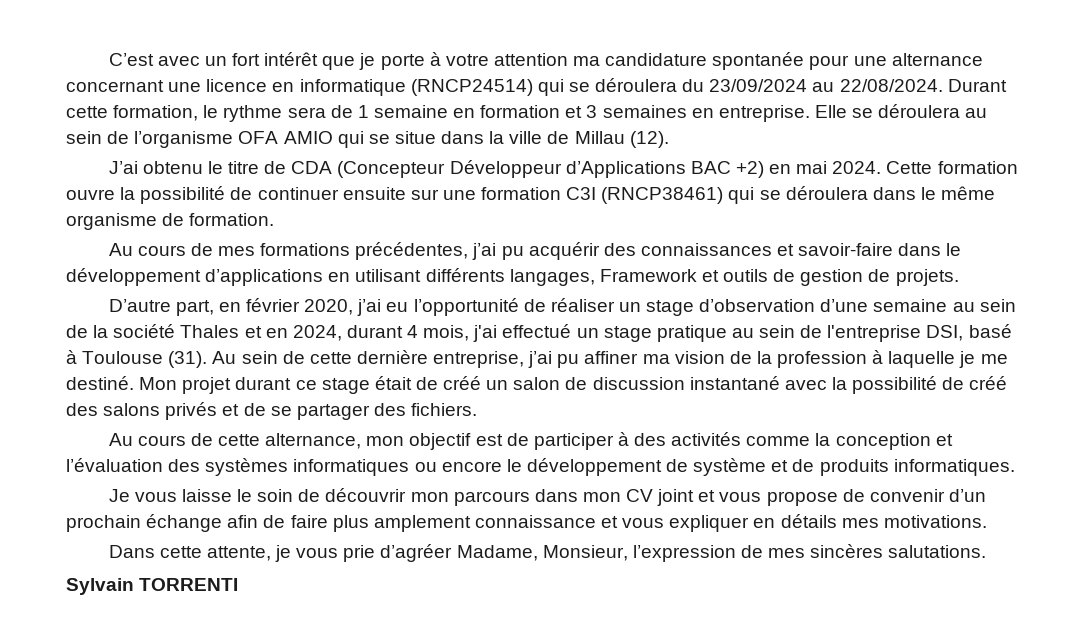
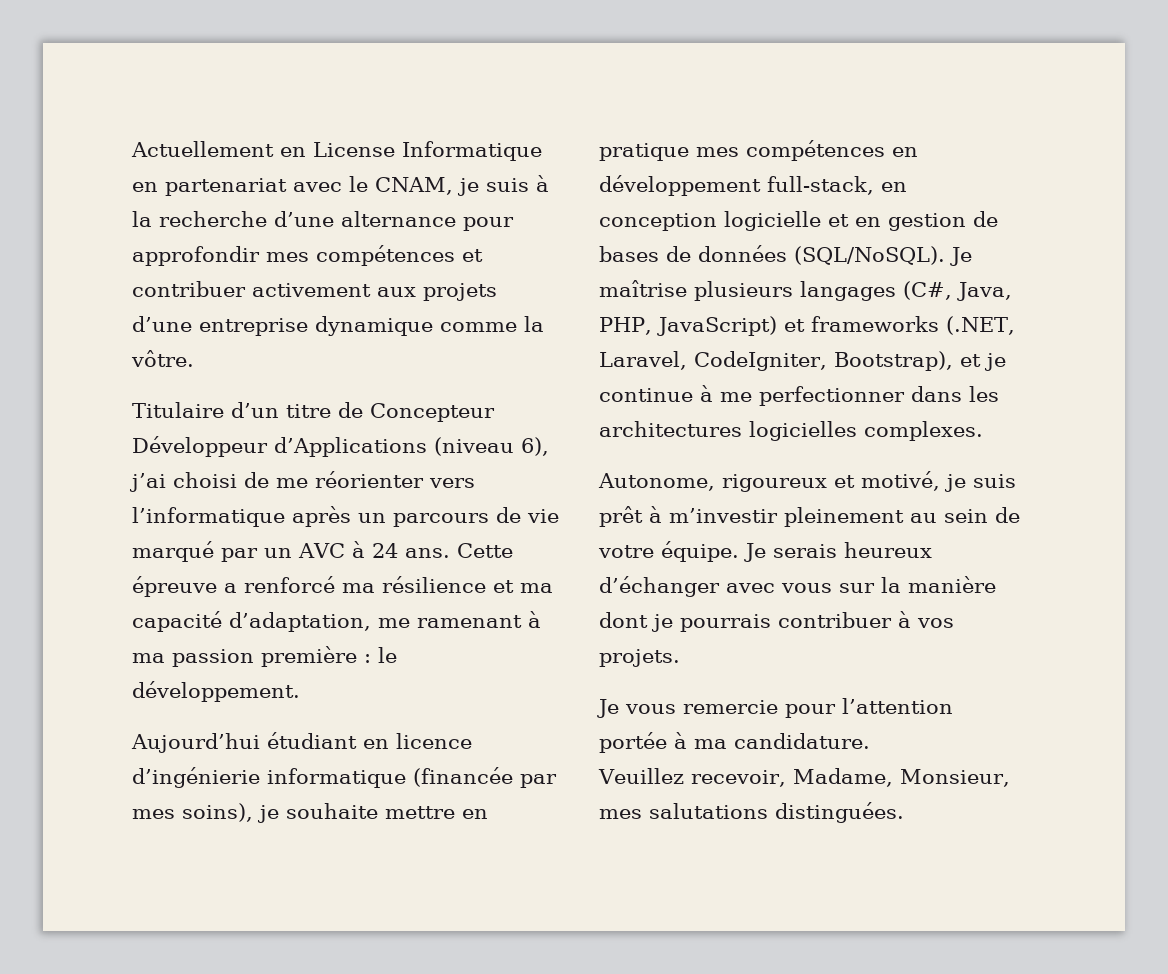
[108,52,983,70] [66,78,1007,96] [66,104,988,122] [66,131,669,148] [108,160,1018,178] [66,186,996,204] [66,213,275,230] [108,242,962,260] [66,268,959,286] [108,298,1016,316] [66,324,1012,342] [66,350,1008,368] [66,376,1008,394] [66,402,478,420] [108,432,953,450] [66,458,1015,476] [108,488,986,506] [66,514,987,532] [108,544,987,562] [66,578,239,595] C’est avec un fort intérêt que je porte à votre attention ma candidature spontanée pour une alternance concernant une licence en informatique (RNCP24514) qui se déroulera du 23/09/2024 au 22/08/2024. Durant cette formation, le rythme sera de 1 semaine en formation et 3 semaines en entreprise. Elle se déroulera au sein de l’organisme OFA AMIO qui se situe dans la ville de Millau (12). // J’ai obtenu le titre de CDA (Concepteur Développeur d’Applications BAC +2) en mai 2024. Cette formation ouvre la possibilité de continuer ensuite sur une formation C3I (RNCP38461) qui se déroulera dans le même organisme de formation. // Au cours de mes formations précédentes, j’ai pu acquérir des connaissances et savoir-faire dans le développement d’applications en utilisant différents langages, Framework et outils de gestion de projets. // D’autre part, en février 2020, j’ai eu l’opportunité de réaliser un stage d’observation d’une semaine au sein de la société Thales et en 2024, durant 4 mois, j'ai effectué un stage pratique au sein de l'entreprise DSI, basé à Toulouse (31). Au sein de cette dernière entreprise, j’ai pu affiner ma vision de la profession à laquelle je me destiné. Mon projet durant ce stage était de créé un salon de discussion instantané avec la possibilité de créé des salons privés et de se partager des fichiers. // Au cours de cette alternance, mon objectif est de participer à des activités comme la conception et l’évaluation des systèmes informatiques ou encore le développement de système et de produits informatiques. // Je vous laisse le soin de découvrir mon parcours dans mon CV joint et vous propose de convenir d’un prochain échange afin de faire plus amplement connaissance et vous expliquer en détails mes motivations. // Dans cette attente, je vous prie d’agréer Madame, Monsieur, l’expression de mes sincères salutations. // Sylvain TORRENTI -> [131,141,542,161] [132,175,549,196] [132,211,514,231] [132,245,483,266] [132,281,497,301] [132,316,544,336] [131,350,194,367] [132,402,495,422] [132,436,549,457] [129,471,475,492] [132,506,559,527] [132,541,513,562] [132,576,553,597] [132,611,541,632] [132,646,397,667] [132,681,300,702] [131,732,472,753] [132,767,557,788] [132,803,488,823] [599,140,918,161] [599,175,907,196] [599,211,998,231] [599,245,972,266] [599,280,1012,301] [599,316,1015,336] [599,351,1006,371] [599,385,999,406] [599,421,983,441] [598,471,1016,492] [599,506,1020,527] [598,541,932,562] [599,576,996,597] [599,611,954,632] [599,649,680,667] [597,698,953,718] [599,732,870,753] [598,768,1010,787] [599,802,904,823] Actuellement en License Informatique en partenariat avec le CNAM, je suis à la recherche d’une alternance pour approfondir mes compétences et contribuer activement aux projets d’une entreprise dynamique comme la vôtre. // Titulaire d’un titre de Concepteur Développeur d’Applications (niveau 6), j’ai choisi de me réorienter vers l’informatique après un parcours de vie marqué par un AVC à 24 ans. Cette épreuve a renforcé ma résilience et ma capacité d’adaptation, me ramenant à ma passion première : le développement. // Aujourd’hui étudiant en licence d’ingénierie informatique (financée par mes soins), je souhaite mettre en pratique mes compétences en développement full-stack, en conception logicielle et en gestion de bases de données (SQL/NoSQL). Je maîtrise plusieurs langages (C#, Java, PHP, JavaScript) et frameworks (.NET, Laravel, CodeIgniter, Bootstrap), et je continue à me perfectionner dans les architectures logicielles complexes. // Autonome, rigoureux et motivé, je suis prêt à m’investir pleinement au sein de votre équipe. Je serais heureux d’échanger avec vous sur la manière dont je pourrais contribuer à vos projets. // Je vous remercie pour l’attention portée à ma candidature. // Veuillez recevoir, Madame, Monsieur, mes salutations distinguées.

